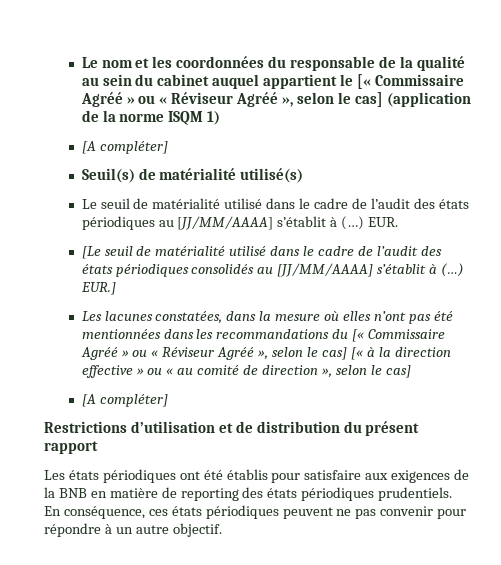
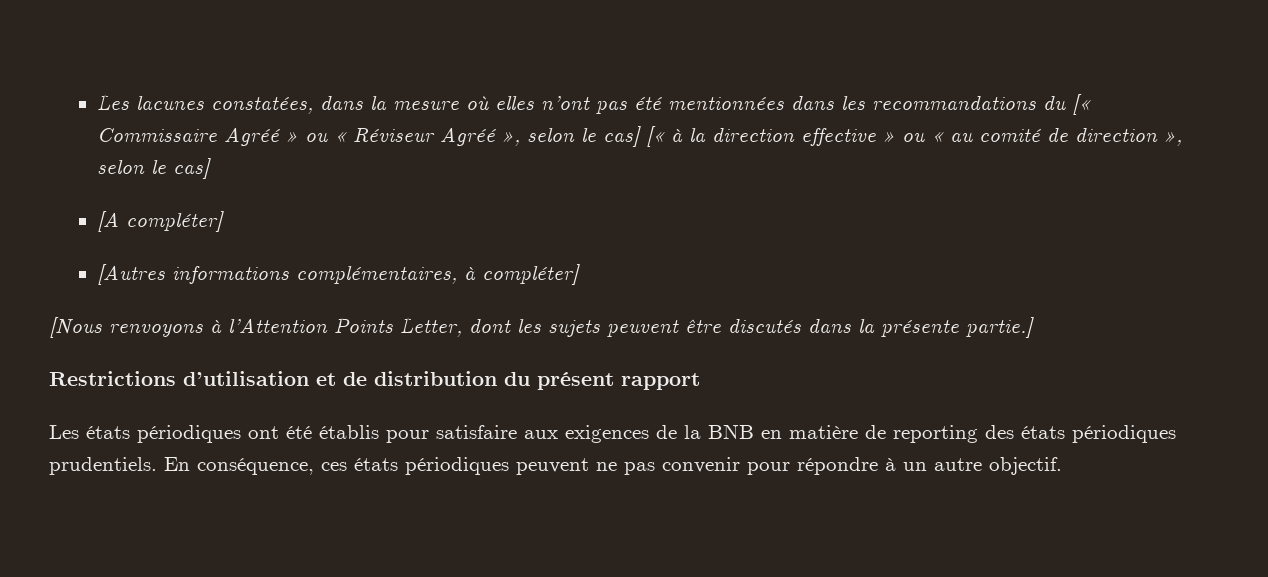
[81,56,465,71] [81,74,464,89] [80,92,471,107] [81,110,221,125] [81,141,168,154] [81,168,304,183] [81,198,469,209] [81,216,399,230] [81,246,442,259] [81,263,465,277] [80,282,116,295] Le nom et les coordonnées du responsable de la qualité au sein du cabinet auquel appartient le [« Commissaire Agréé » ou « Réviseur Agréé », selon le cas] (application de la norme ISQM 1) // [A compléter] // Seuil(s) de matérialité utilisé(s) // Le seuil de matérialité utilisé dans le cadre de l’audit des états périodiques au [JJ/MM/AAAA] s’établit à (…) EUR. // [Le seuil de matérialité utilisé dans le cadre de l’audit des états périodiques consolidés au [JJ/MM/AAAA] s’établit à (…) EUR.] // -> (97, 102) none
(168, 400) none -> [97,264,581,286] [49,317,1034,339] // [Autres informations complémentaires, à compléter] // [Nous renvoyons à l’Attention Points Letter, dont les sujets peuvent être discutés dans la présente partie.]

